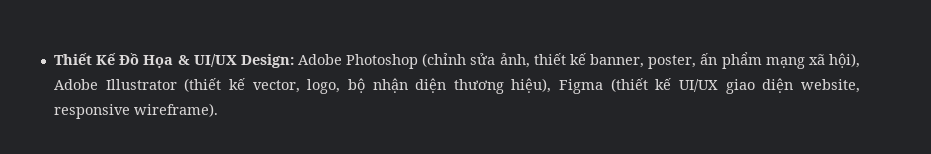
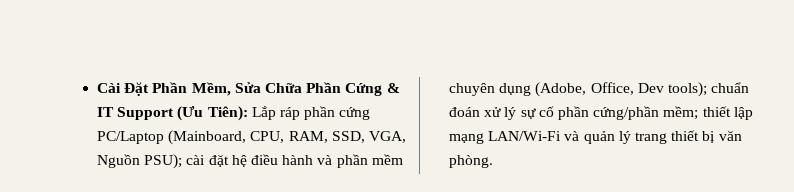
[53,52,861,69] [53,78,860,94] [53,103,218,119] Thiết Kế Đồ Họa & UI/UX Design: Adobe Photoshop (chỉnh sửa ảnh, thiết kế banner, poster, ấn phẩm mạng xã hội), Adobe Illustrator (thiết kế vector, logo, bộ nhận diện thương hiệu), Figma (thiết kế UI/UX giao diện website, responsive wireframe). -> [97,82,400,96] [97,106,371,121] [97,130,406,145] [97,154,403,169] [449,82,750,97] [449,106,753,120] [449,130,742,144] [449,155,494,168] Cài Đặt Phần Mềm, Sửa Chữa Phần Cứng & IT Support (Ưu Tiên): Lắp ráp phần cứng PC/Laptop (Mainboard, CPU, RAM, SSD, VGA, Nguồn PSU); cài đặt hệ điều hành và phần mềm chuyên dụng (Adobe, Office, Dev tools); chuẩn đoán xử lý sự cố phần cứng/phần mềm; thiết lập mạng LAN/Wi-Fi và quản lý trang thiết bị văn phòng.

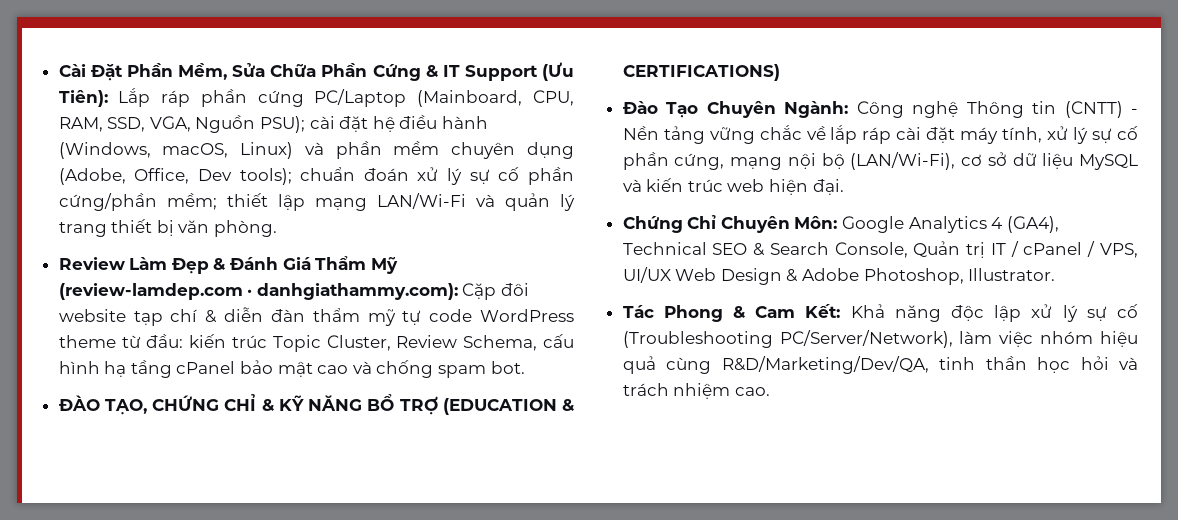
(314, 160) none -> [58,142,294,159] (Windows, macOS, Linux)
(494, 161) none -> [58,256,398,274] [58,283,530,300] [58,307,574,326] [58,334,574,352] [58,360,525,378] [58,394,574,415] [622,64,780,81] [622,101,1138,118] [622,125,1138,144] [622,152,1138,170] [622,178,844,195] [622,215,1059,233] [622,241,1138,258] [622,267,1056,285] [622,304,1138,322] [622,330,1138,348] [622,356,1138,374] [622,383,770,399] // Review Làm Đẹp & Đánh Giá Thẩm Mỹ (review-lamdep.com · danhgiathammy.com): Cặp đôi website tạp chí & diễn đàn thẩm mỹ tự code WordPress theme từ đầu: kiến trúc Topic Cluster, Review Schema, cấu hình hạ tầng cPanel bảo mật cao và chống spam bot. // ĐÀO TẠO, CHỨNG CHỈ & KỸ NĂNG BỔ TRỢ (EDUCATION & CERTIFICATIONS) // Đào Tạo Chuyên Ngành: Công nghệ Thông tin (CNTT) - Nền tảng vững chắc về lắp ráp cài đặt máy tính, xử lý sự cố phần cứng, mạng nội bộ (LAN/Wi-Fi), cơ sở dữ liệu MySQL và kiến trúc web hiện đại. // Chứng Chỉ Chuyên Môn: Google Analytics 4 (GA4), Technical SEO & Search Console, Quản trị IT / cPanel / VPS, UI/UX Web Design & Adobe Photoshop, Illustrator. // Tác Phong & Cam Kết: Khả năng độc lập xử lý sự cố (Troubleshooting PC/Server/Network), làm việc nhóm hiệu quả cùng R&D/Marketing/Dev/QA, tinh thần học hỏi và trách nhiệm cao.

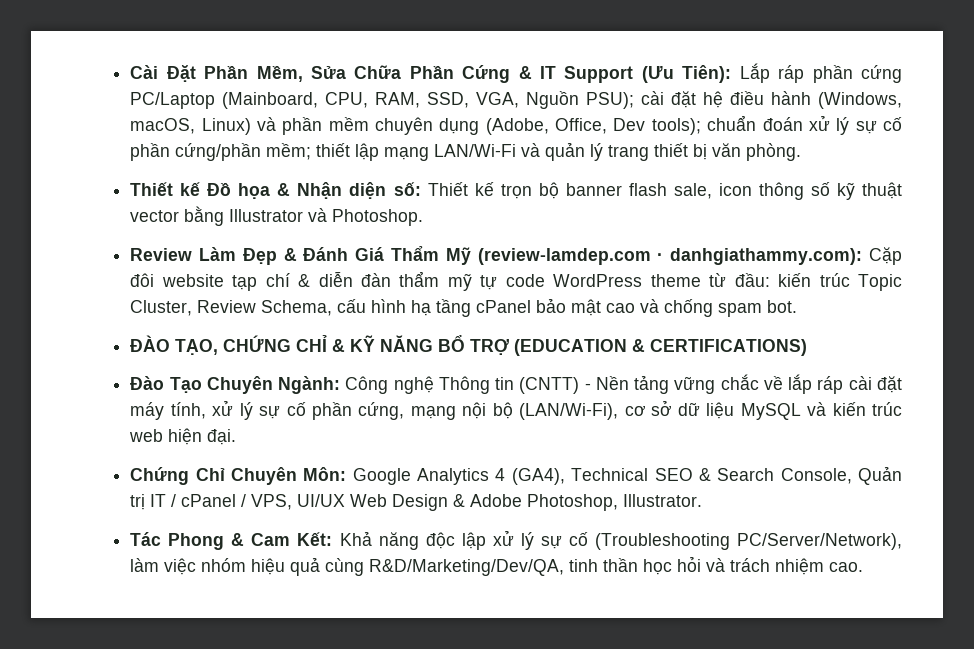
(278, 228) none -> [130,182,902,200] [130,206,424,226] // Thiết kế Đồ họa & Nhận diện số: Thiết kế trọn bộ banner flash sale, icon thông số kỹ thuật vector bằng Illustrator và Photoshop.

